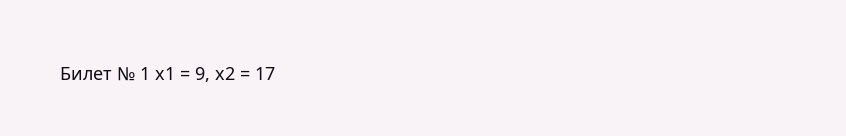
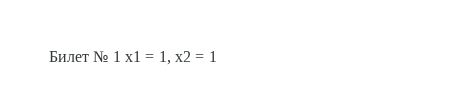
[195,67,210,82] 9, -> [158,51,171,65] 1,
[255,67,275,80] 17 -> [208,51,217,62] 1

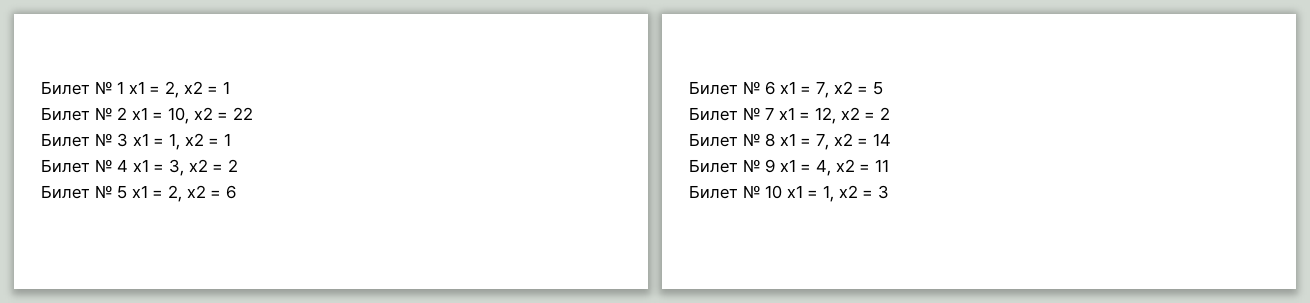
[158,51,217,65] 1, x2 = 1 -> [164,81,230,98] [41,107,253,124] [41,133,231,150] [41,159,238,176] [41,185,236,202] [689,81,883,98] [689,107,890,124] [689,133,891,150] [689,159,889,176] [689,185,889,202] 2, x2 = 1 // Билет № 2 x1 = 10, x2 = 22 // Билет № 3 x1 = 1, x2 = 1 // Билет № 4 x1 = 3, x2 = 2 // Билет № 5 x1 = 2, x2 = 6 // Билет № 6 x1 = 7, x2 = 5 // Билет № 7 x1 = 12, x2 = 2 // Билет № 8 x1 = 7, x2 = 14 // Билет № 9 x1 = 4, x2 = 11 // Билет № 10 x1 = 1, x2 = 3

